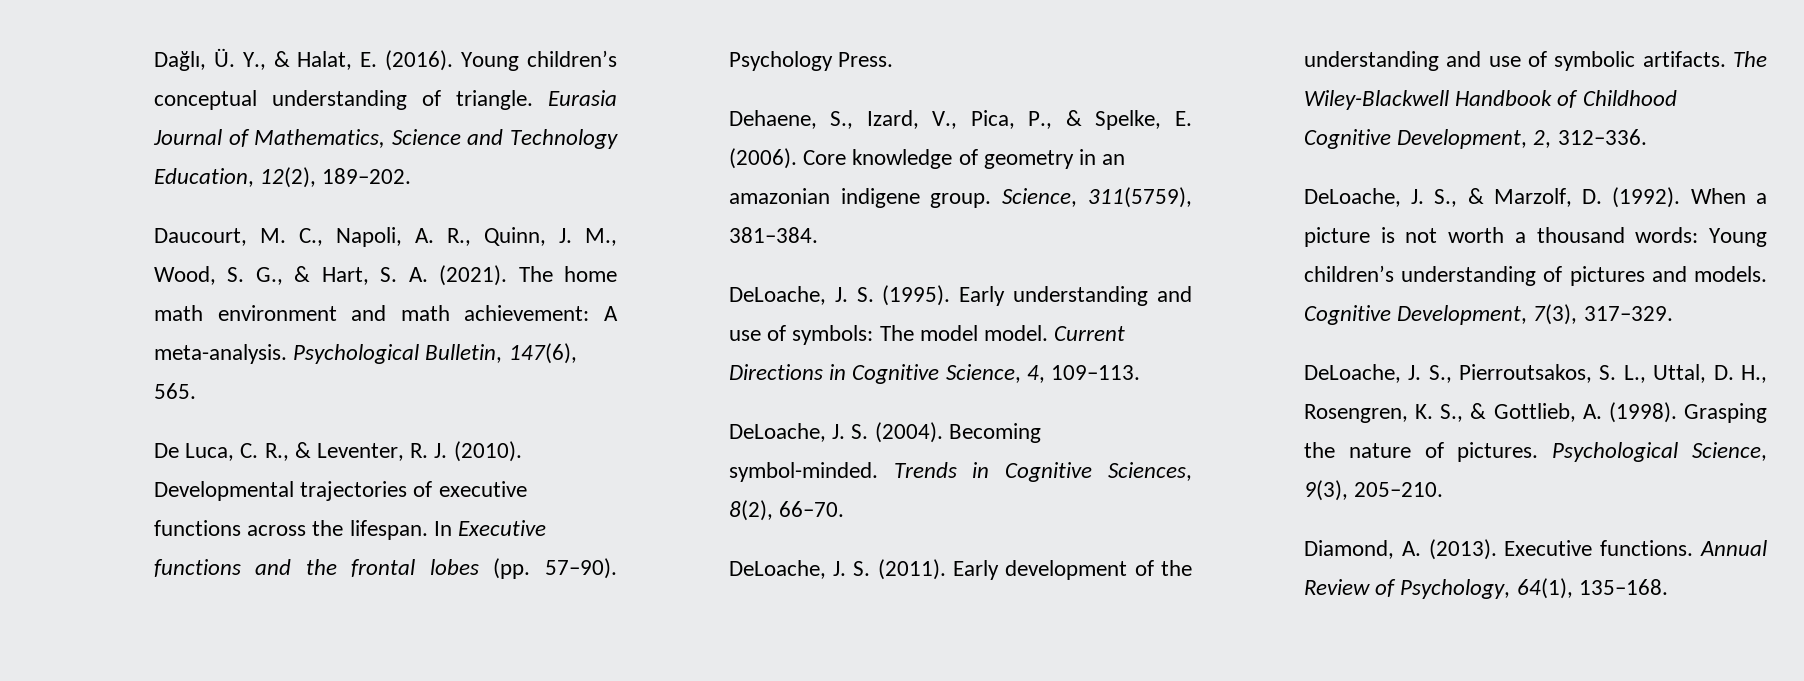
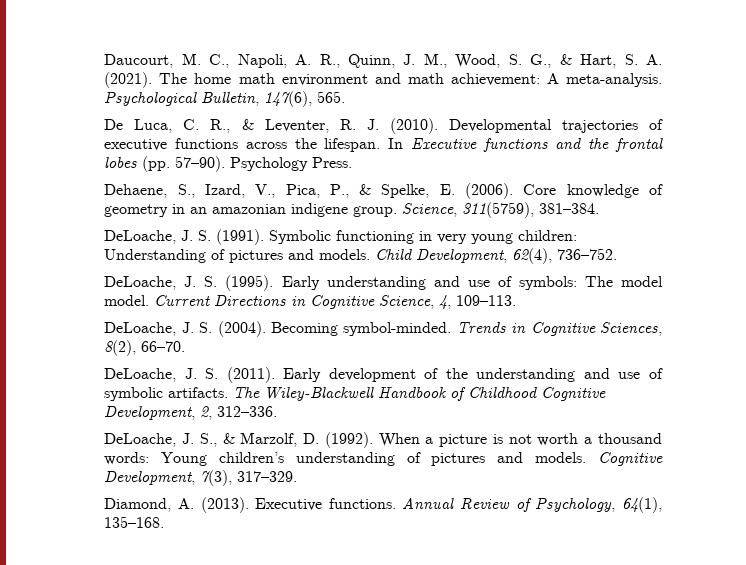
[153,48,617,71] [153,90,617,110] [152,129,618,149] [153,167,412,188] Dağlı, Ü. Y., & Halat, E. (2016). Young children’s conceptual understanding of triangle. Eurasia Journal of Mathematics, Science and Technology Education, 12(2), 189–202. // -> (104, 61) none
(818, 235) none -> [104,229,578,245] [104,248,618,264] // DeLoache, J. S. (1991). Symbolic functioning in very young children: Understanding of pictures and models. Child Development, 62(4), 736–752.
[1303,364,1767,383] [1303,402,1767,423] [1303,442,1767,462] [1303,480,1444,501] // DeLoache, J. S., Pierroutsakos, S. L., Uttal, D. H., Rosengren, K. S., & Gottlieb, A. (1998). Grasping the nature of pictures. Psychological Science, 9(3), 205–210. -> (298, 476) none

